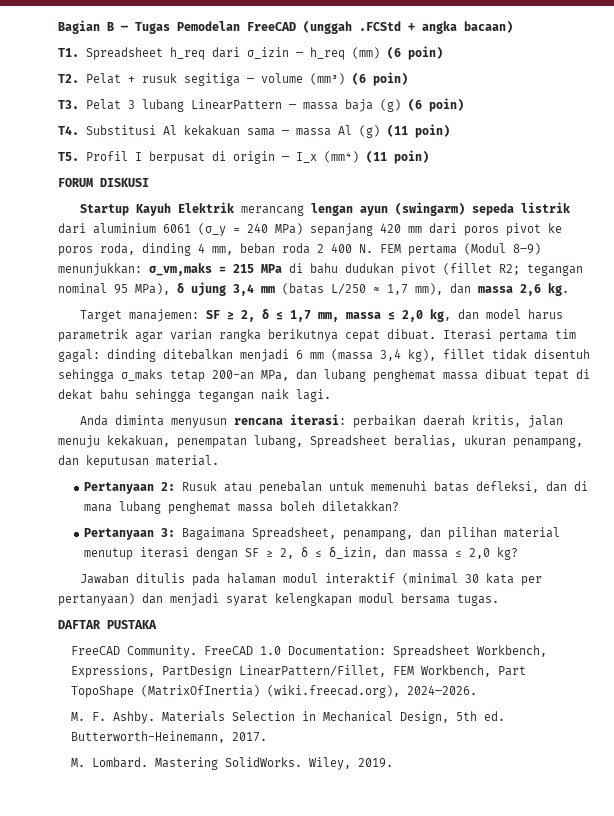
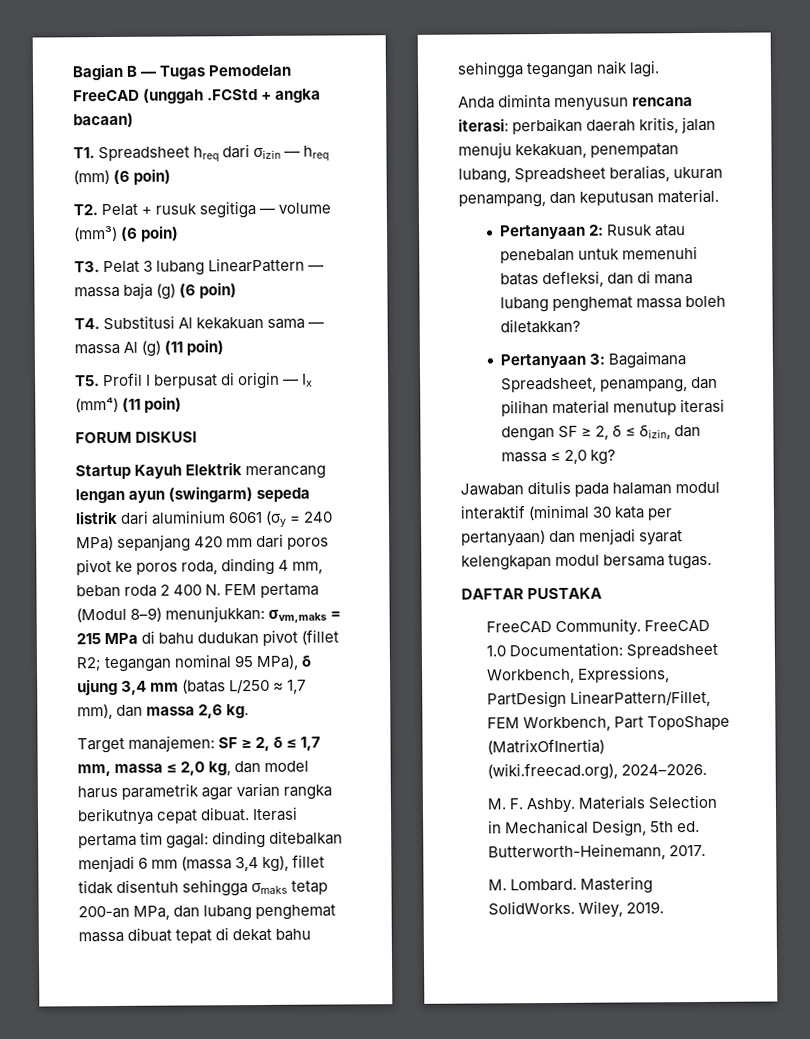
[170,47,345,60] h_req dari σ_izin — h_req -> [193,144,330,163] hreq dari σizin — hreq
[296,152,317,163] I_x -> [302,373,314,387] Ix
[198,223,226,236] (σ_y -> [265,510,288,527] (σy
[149,263,212,276] σ_vm,maks -> [268,609,328,623] σvm,maks
[121,369,163,381] σ_maks -> [251,882,289,895] σmaks
[329,547,379,559] δ_izin, -> [639,425,672,440] δizin,

